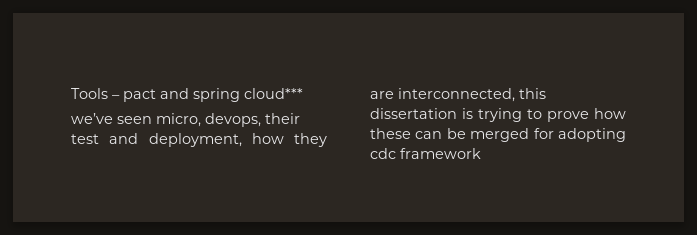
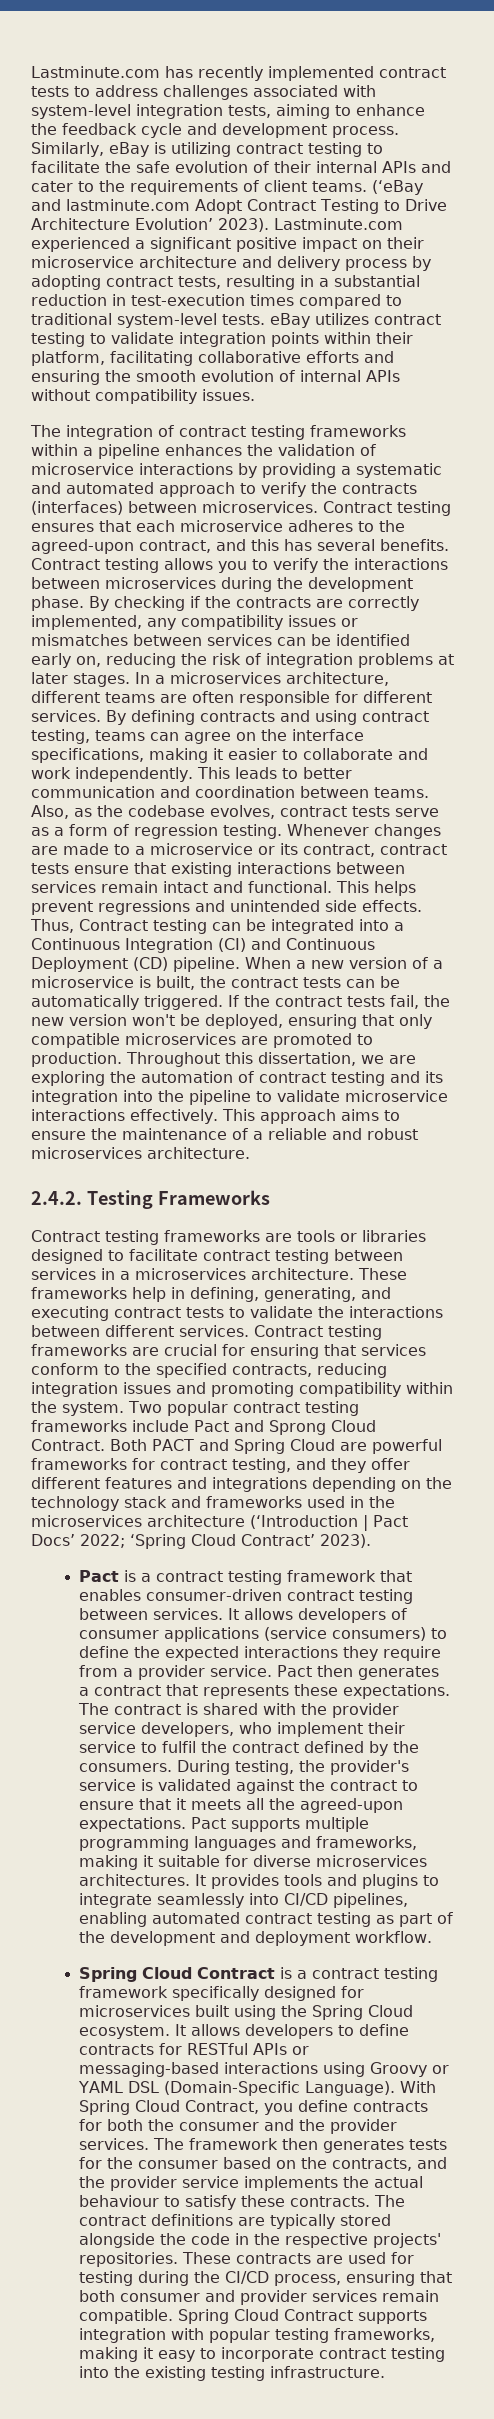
[71,88,303,102] [71,113,300,127] [71,133,327,147] [370,88,546,102] [370,108,626,122] [370,128,626,142] [370,148,481,159] Tools – pact and spring cloud*** // we’ve seen micro, devops, their test and deployment, how they are interconnected, this dissertation is trying to prove how these can be merged for adopting cdc framework -> [31,66,446,81] [31,85,376,100] [31,104,425,119] [31,123,399,138] [31,142,383,157] [31,161,451,173] [31,180,423,195] [31,199,447,214] [31,218,403,232] [31,237,424,252] [31,256,431,271] [31,275,420,290] [31,294,402,309] [31,313,441,328] [31,332,413,347] [31,351,394,366] [31,370,400,385] [31,389,255,404] [30,425,406,440] [31,444,376,459] [31,463,442,478] [31,482,417,497] [31,501,451,516] [31,520,405,532] [31,539,449,554] [31,558,448,573] [31,577,413,592] [31,596,419,611] [31,615,358,630] [31,634,410,646] [31,653,454,668] [31,672,389,687] [31,691,432,706] [31,710,429,725] [31,729,364,744] [31,748,428,763] [31,767,352,782] [31,786,429,798] [31,805,439,819] [31,824,441,839] [31,843,447,857] [31,862,405,877] [31,881,416,896] [31,900,422,915] [30,919,404,934] [31,938,375,953] [31,957,443,972] [31,976,400,990] [31,995,450,1010] [31,1014,432,1029] [31,1033,373,1048] [31,1052,416,1067] [31,1071,443,1086] [31,1090,448,1105] [31,1109,400,1124] [31,1128,418,1140] [31,1147,250,1159] [31,1190,270,1209] [31,1230,426,1245] [31,1249,403,1264] [31,1268,407,1280] [31,1287,391,1302] [31,1306,443,1321] [31,1325,382,1340] [31,1344,426,1359] [31,1363,387,1378] [31,1382,453,1397] [31,1401,359,1416] [31,1420,376,1435] [31,1439,442,1454] [31,1458,410,1473] [31,1477,452,1492] [31,1496,395,1511] [31,1515,408,1531] [31,1534,371,1549] [79,1570,413,1585] [79,1589,414,1604] [79,1608,408,1623] [79,1627,448,1642] [79,1646,442,1661] [79,1665,440,1680] [79,1684,451,1699] [78,1703,400,1718] [79,1722,406,1737] [79,1741,420,1756] [79,1760,410,1775] [79,1779,419,1794] [79,1798,404,1813] [79,1817,370,1832] [79,1836,418,1851] [79,1855,428,1870] [79,1874,440,1889] [79,1893,409,1908] [79,1912,454,1927] [79,1931,433,1946] [79,1967,439,1982] [79,1986,365,2001] [79,2005,414,2020] [79,2024,410,2039] [79,2043,310,2055] [79,2062,450,2077] [78,2081,437,2096] [79,2100,429,2115] [79,2119,398,2134] [79,2138,448,2153] [79,2157,448,2171] [79,2176,424,2191] [79,2195,406,2210] [79,2214,392,2229] [79,2233,442,2248] [79,2252,415,2267] [79,2271,453,2286] [79,2290,440,2305] [79,2309,428,2324] [79,2328,436,2343] [79,2347,446,2362] [79,2366,386,2381] Lastminute.com has recently implemented contract tests to address challenges associated with system-level integration tests, aiming to enhance the feedback cycle and development process. Similarly, eBay is utilizing contract testing to facilitate the safe evolution of their internal APIs and cater to the requirements of client teams. (‘eBay and lastminute.com Adopt Contract Testing to Drive Architecture Evolution’ 2023). Lastminute.com experienced a significant positive impact on their microservice architecture and delivery process by adopting contract tests, resulting in a substantial reduction in test-execution times compared to traditional system-level tests. eBay utilizes contract testing to validate integration points within their platform, facilitating collaborative efforts and ensuring the smooth evolution of internal APIs without compatibility issues. // The integration of contract testing frameworks within a pipeline enhances the validation of microservice interactions by providing a systematic and automated approach to verify the contracts (interfaces) between microservices. Contract testing ensures that each microservice adheres to the agreed-upon contract, and this has several benefits. Contract testing allows you to verify the interactions between microservices during the development phase. By checking if the contracts are correctly implemented, any compatibility issues or mismatches between services can be identified early on, reducing the risk of integration problems at later stages. In a microservices architecture, different teams are often responsible for different services. By defining contracts and using contract testing, teams can agree on the interface specifications, making it easier to collaborate and work independently. This leads to better communication and coordination between teams. Also, as the codebase evolves, contract tests serve as a form of regression testing. Whenever changes are made to a microservice or its contract, contract tests ensure that existing interactions between services remain intact and functional. This helps prevent regressions and unintended side effects. Thus, Contract testing can be integrated into a Continuous Integration (CI) and Continuous Deployment (CD) pipeline. When a new version of a microservice is built, the contract tests can be automatically triggered. If the contract tests fail, the new version won't be deployed, ensuring that only compatible microservices are promoted to production. Throughout this dissertation, we are exploring the automation of contract testing and its integration into the pipeline to validate microservice interactions effectively. This approach aims to ensure the maintenance of a reliable and robust microservices architecture. // 2.4.2. Testing Frameworks // Contract testing frameworks are tools or libraries designed to facilitate contract testing between services in a microservices architecture. These frameworks help in defining, generating, and executing contract tests to validate the interactions between different services. Contract testing frameworks are crucial for ensuring that services conform to the specified contracts, reducing integration issues and promoting compatibility within the system. Two popular contract testing frameworks include Pact and Sprong Cloud Contract. Both PACT and Spring Cloud are powerful frameworks for contract testing, and they offer different features and integrations depending on the technology stack and frameworks used in the microservices architecture (‘Introduction | Pact Docs’ 2022; ‘Spring Cloud Contract’ 2023). // Pact is a contract testing framework that enables consumer-driven contract testing between services. It allows developers of consumer applications (service consumers) to define the expected interactions they require from a provider service. Pact then generates a contract that represents these expectations. The contract is shared with the provider service developers, who implement their service to fulfil the contract defined by the consumers. During testing, the provider's service is validated against the contract to ensure that it meets all the agreed-upon expectations. Pact supports multiple programming languages and frameworks, making it suitable for diverse microservices architectures. It provides tools and plugins to integrate seamlessly into CI/CD pipelines, enabling automated contract testing as part of the development and deployment workflow. // Spring Cloud Contract is a contract testing framework specifically designed for microservices built using the Spring Cloud ecosystem. It allows developers to define contracts for RESTful APIs or messaging-based interactions using Groovy or YAML DSL (Domain-Specific Language). With Spring Cloud Contract, you define contracts for both the consumer and the provider services. The framework then generates tests for the consumer based on the contracts, and the provider service implements the actual behaviour to satisfy these contracts. The contract definitions are typically stored alongside the code in the respective projects' repositories. These contracts are used for testing during the CI/CD process, ensuring that both consumer and provider services remain compatible. Spring Cloud Contract supports integration with popular testing frameworks, making it easy to incorporate contract testing into the existing testing infrastructure.

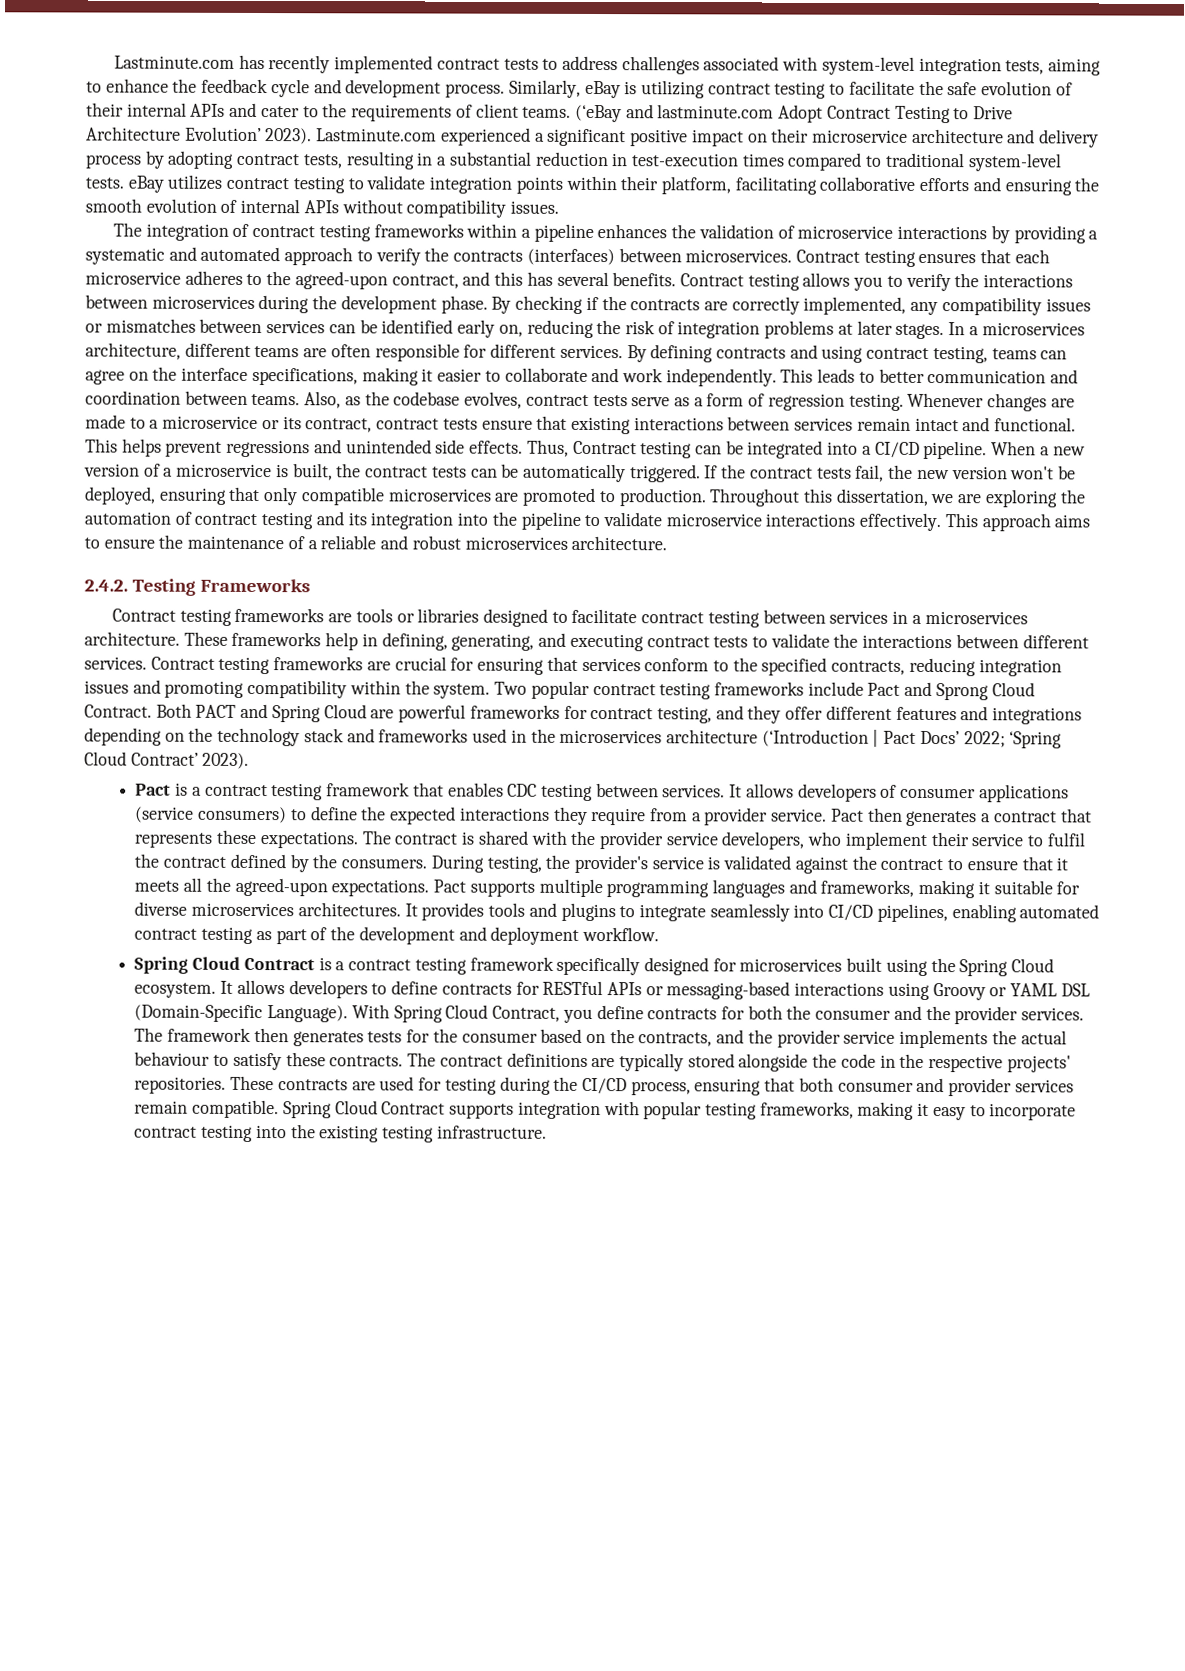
[31,938,375,953] [31,957,168,972] Continuous Integration (CI) and Continuous Deployment (CD) -> [874,441,920,458] CI/CD
[146,1589,355,1601] consumer-driven contract -> [507,783,538,797] CDC

